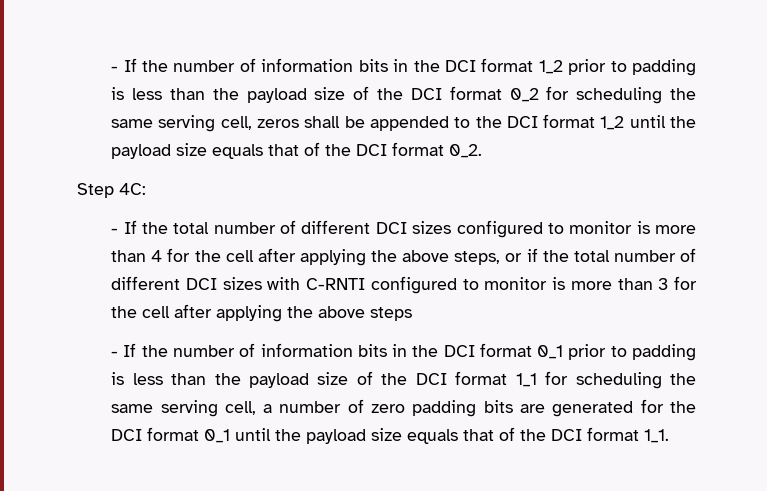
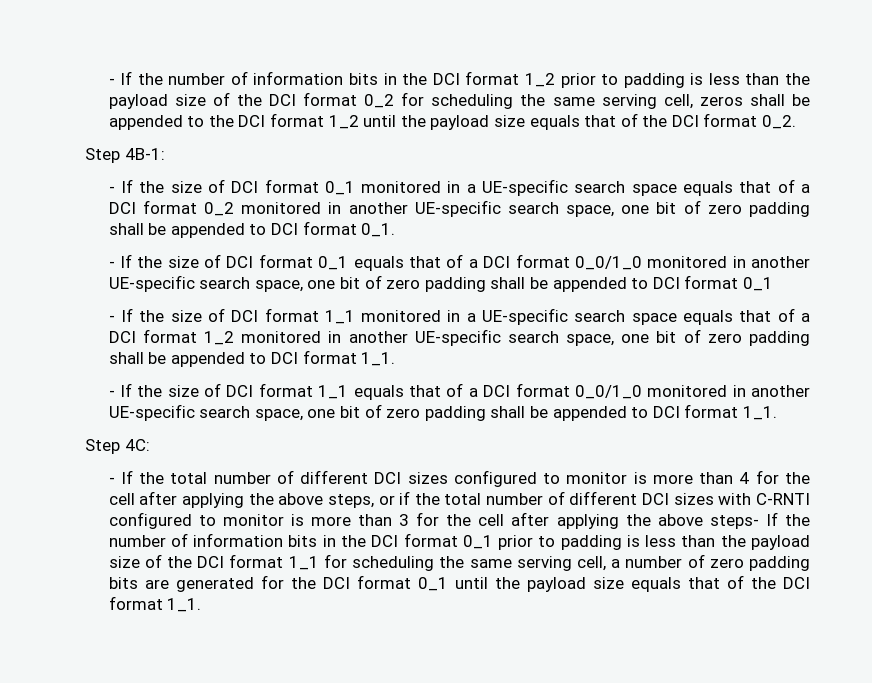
(483, 151) none -> [85,148,165,163] [108,179,810,196] [108,200,810,217] [108,221,396,238] [108,254,811,271] [108,275,773,292] [108,308,810,325] [108,329,810,346] [108,350,396,367] [108,383,811,400] [108,404,777,421] // Step 4B-1: // - If the size of DCI format 0_1 monitored in a UE-specific search space equals that of a DCI format 0_2 monitored in another UE-specific search space, one bit of zero padding shall be appended to DCI format 0_1. // - If the size of DCI format 0_1 equals that of a DCI format 0_0/1_0 monitored in another UE-specific search space, one bit of zero padding shall be appended to DCI format 0_1 // - If the size of DCI format 1_1 monitored in a UE-specific search space equals that of a DCI format 1_2 monitored in another UE-specific search space, one bit of zero padding shall be appended to DCI format 1_1. // - If the size of DCI format 1_1 equals that of a DCI format 0_0/1_0 monitored in another UE-specific search space, one bit of zero padding shall be appended to DCI format 1_1.
[370,307,413,321] [111,351,119,357] steps // - -> [709,515,759,529] steps-

